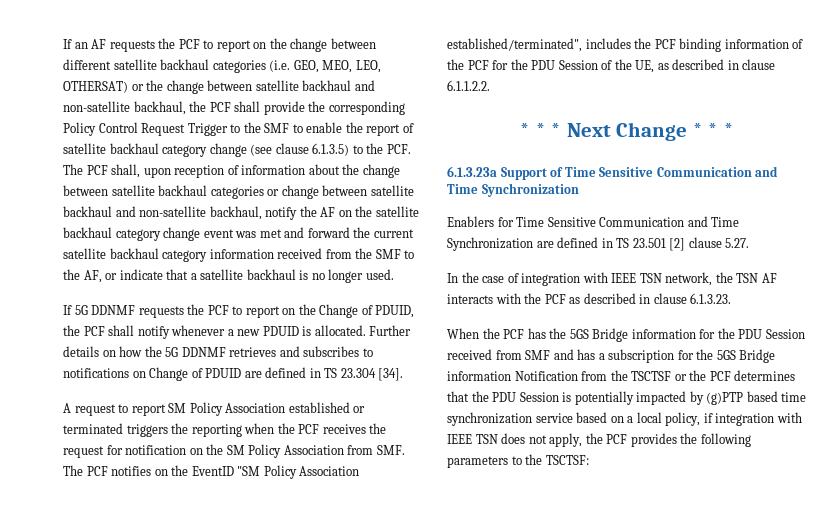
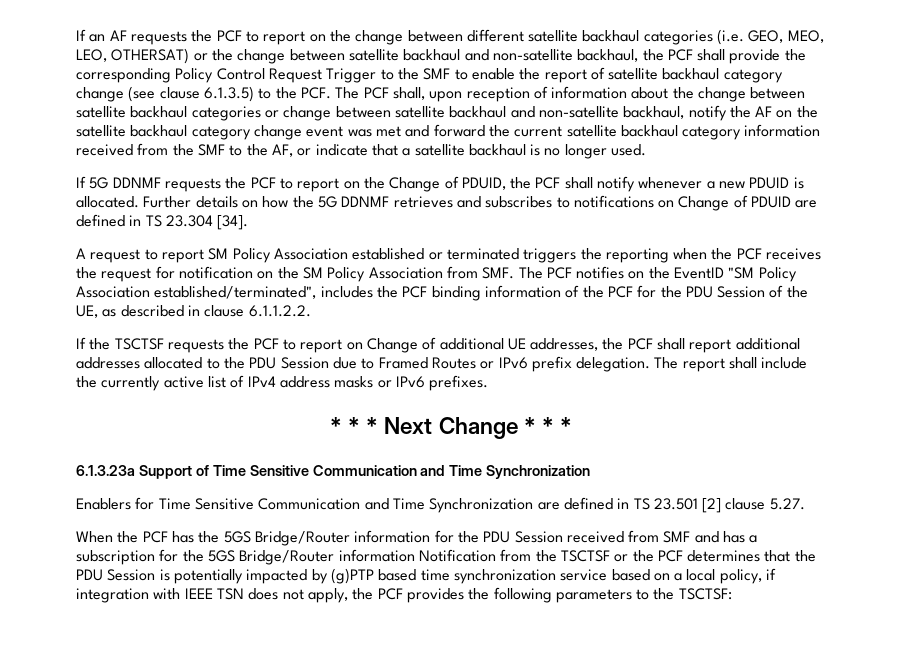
(490, 85) none -> [76,337,800,353] [76,356,808,372] [76,375,489,391] // If the TSCTSF requests the PCF to report on Change of additional UE addresses, the PCF shall report additional addresses allocated to the PDU Session due to Framed Routes or IPv6 prefix delegation. The report shall include the currently active list of IPv4 address masks or IPv6 prefixes.
[447,272,777,286] [447,293,732,304] // In the case of integration with IEEE TSN network, the TSN AF interacts with the PCF as described in clause 6.1.3.23. -> (805, 504) none
[592,328,629,342] Bridge -> [254,531,350,546] Bridge/Router
[739,349,776,363] Bridge -> [239,550,335,565] Bridge/Router

